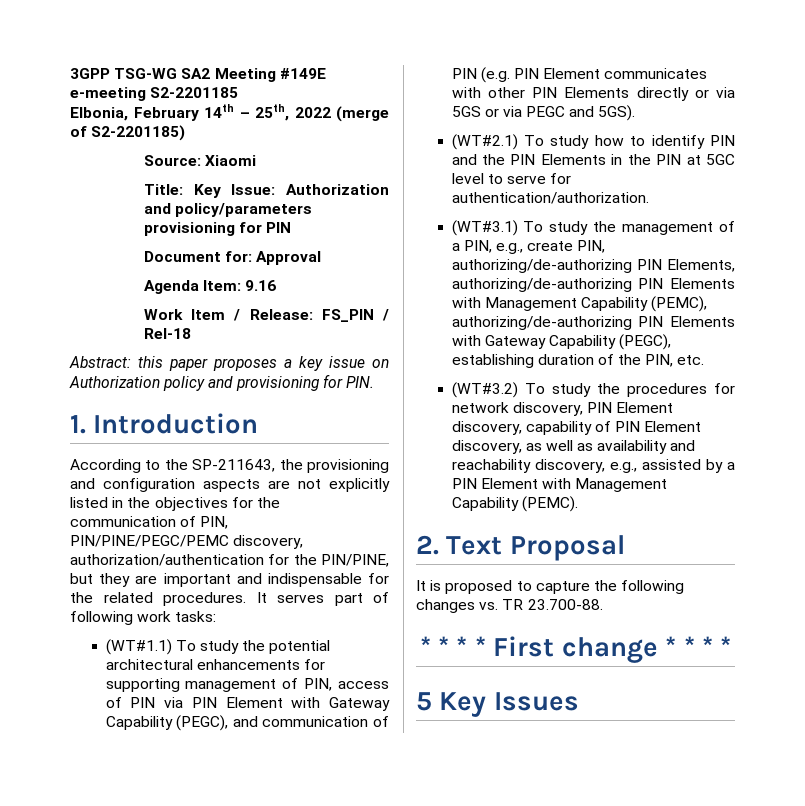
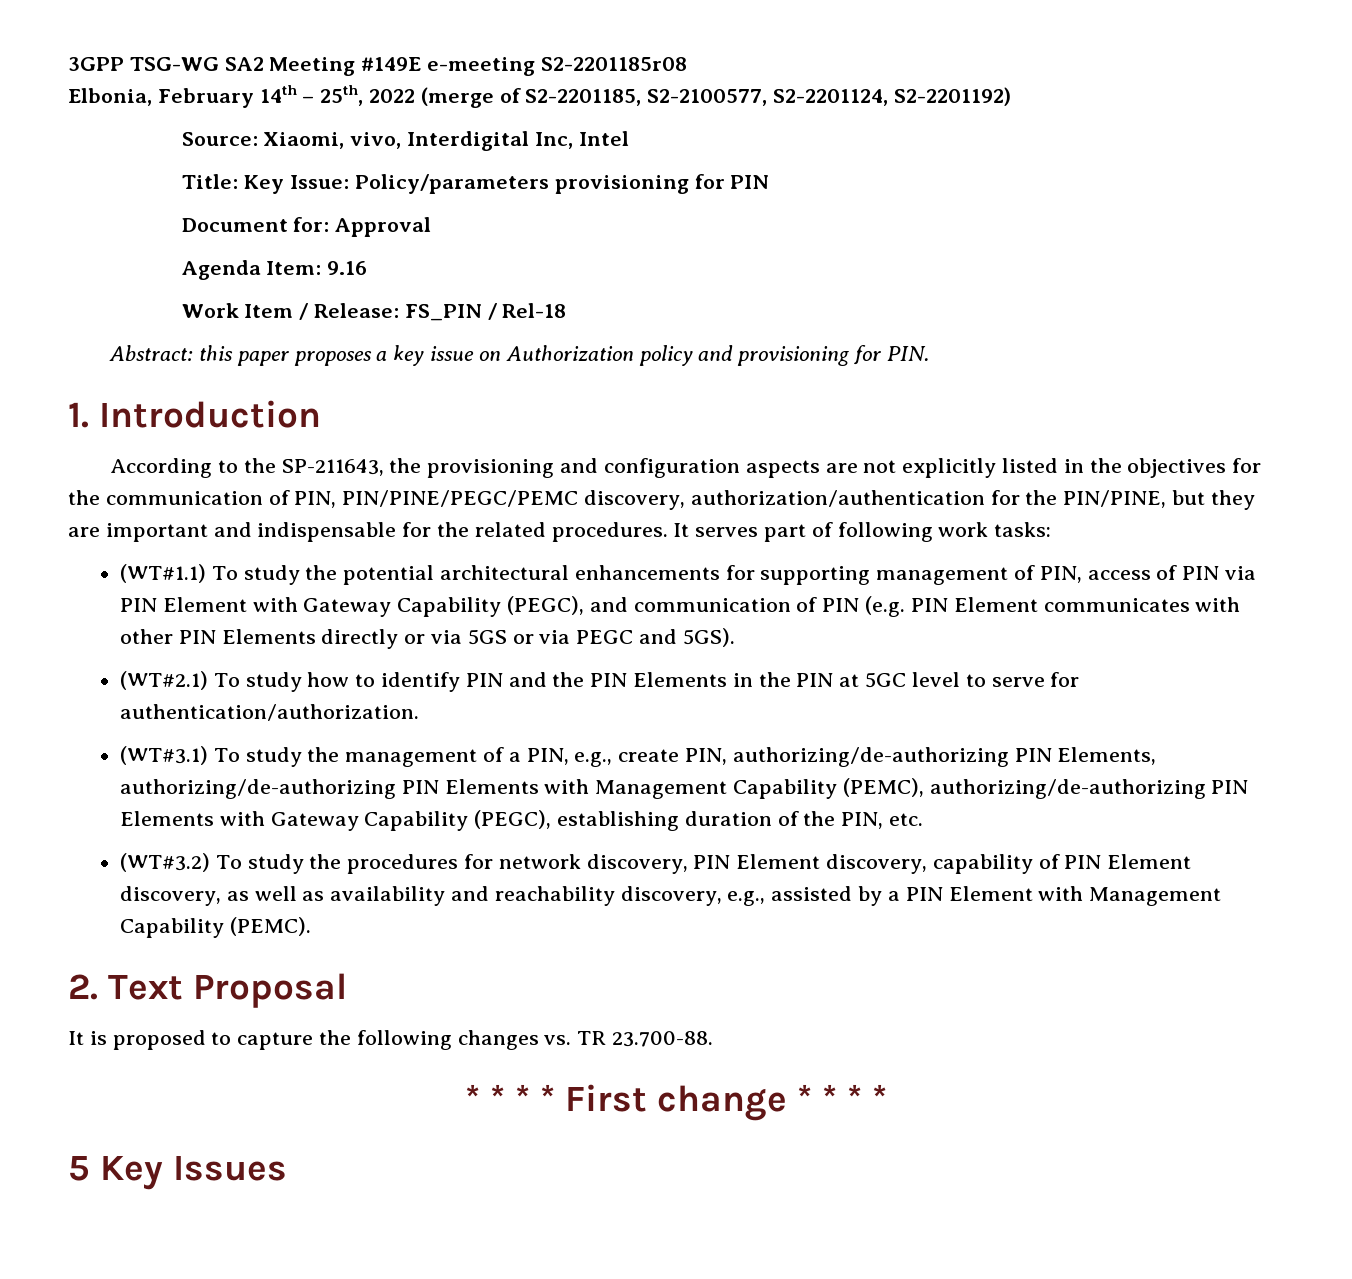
[150,87,239,98] S2-2201185 -> [540,57,687,71] S2-2201185r08
[91,125,186,141] [143,155,257,166] S2-2201185) // Source: Xiaomi -> [525,87,1011,106] [181,131,629,151] S2-2201185, S2-2100577, S2-2201124, S2-2201192) // Source: Xiaomi, vivo, Interdigital Inc, Intel
[286,184,389,195] [143,203,313,217] Authorization and policy/parameters -> [354,174,549,194] Policy/parameters

